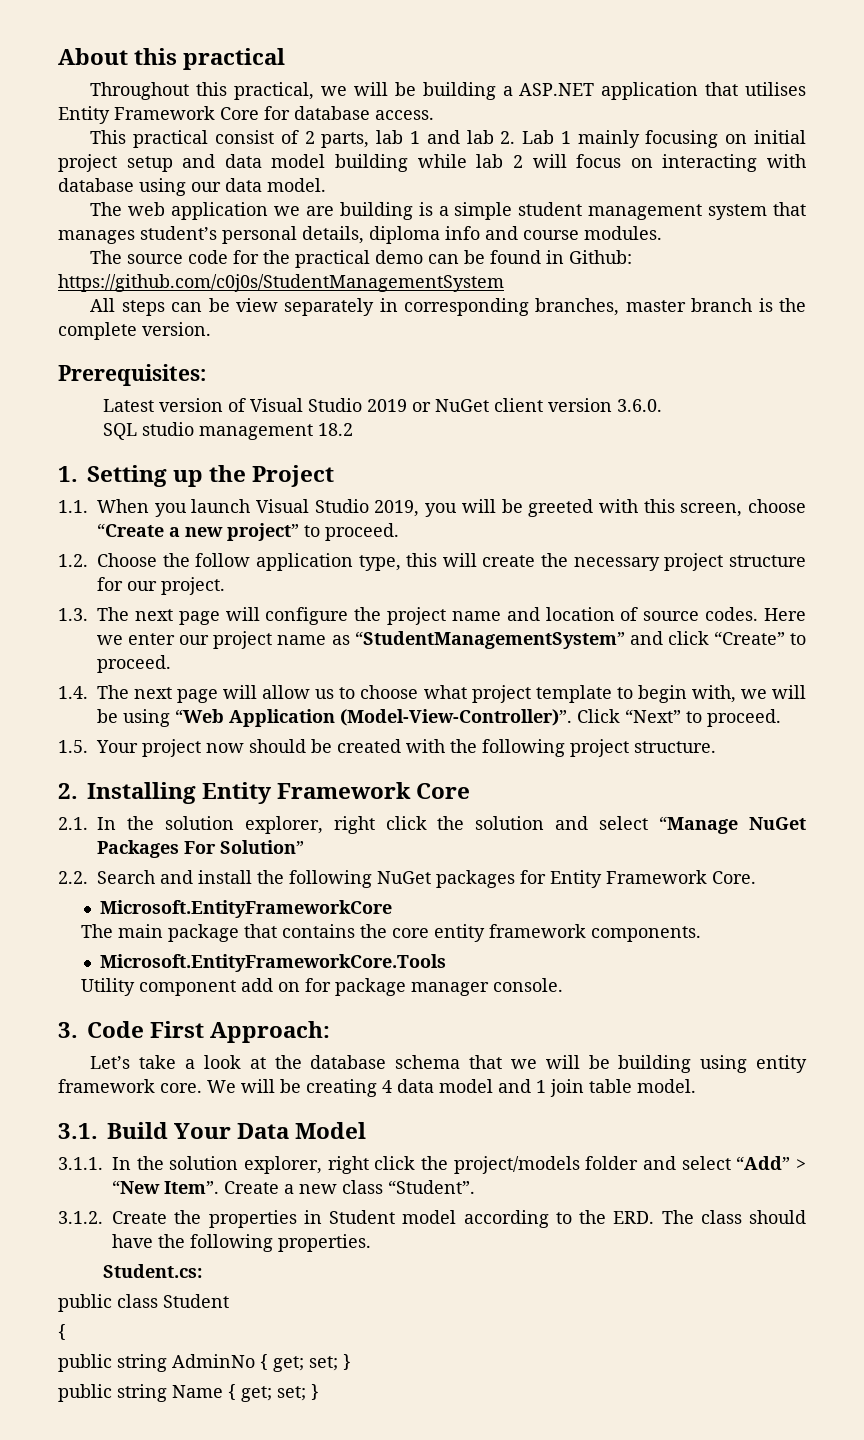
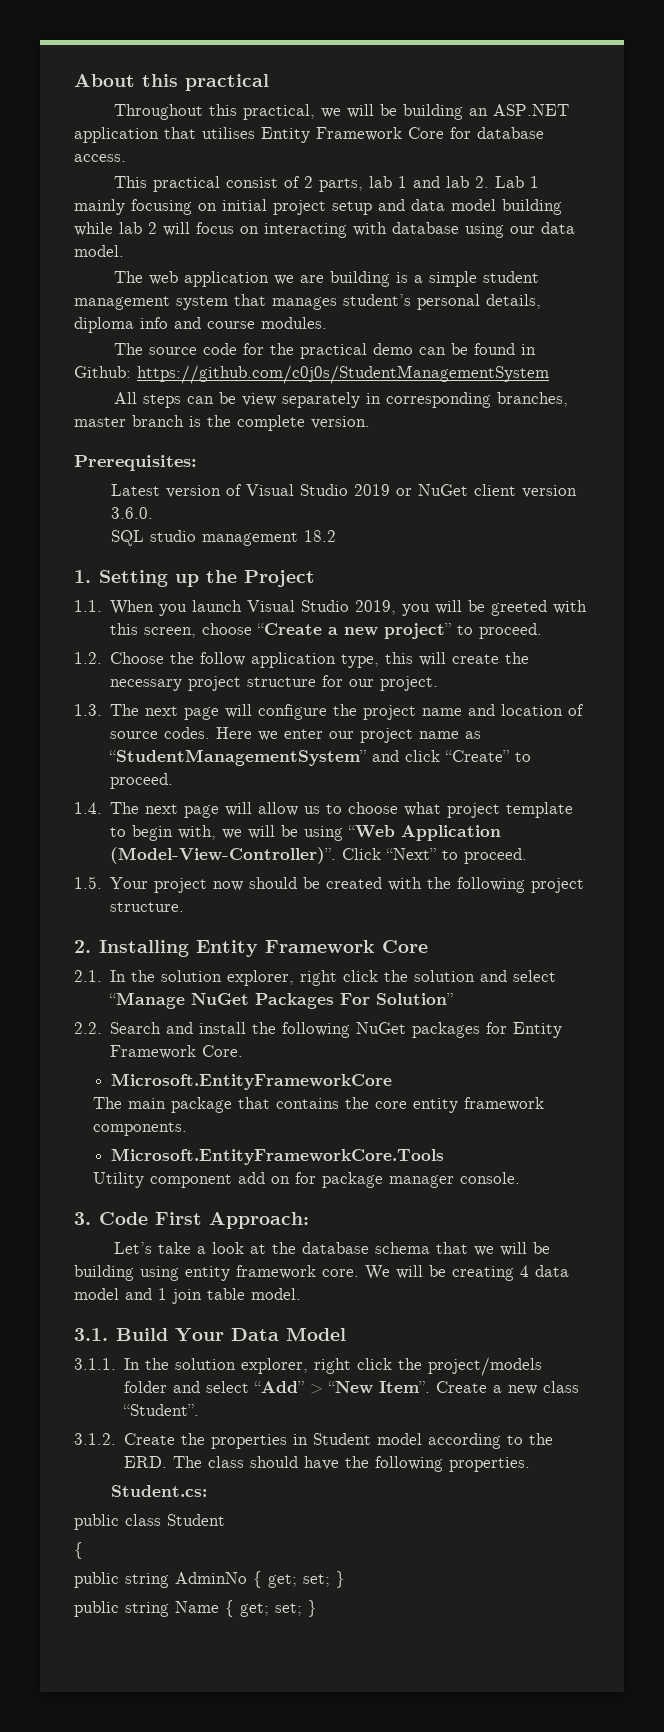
[502,86,513,96] a -> [468,108,488,116] an

